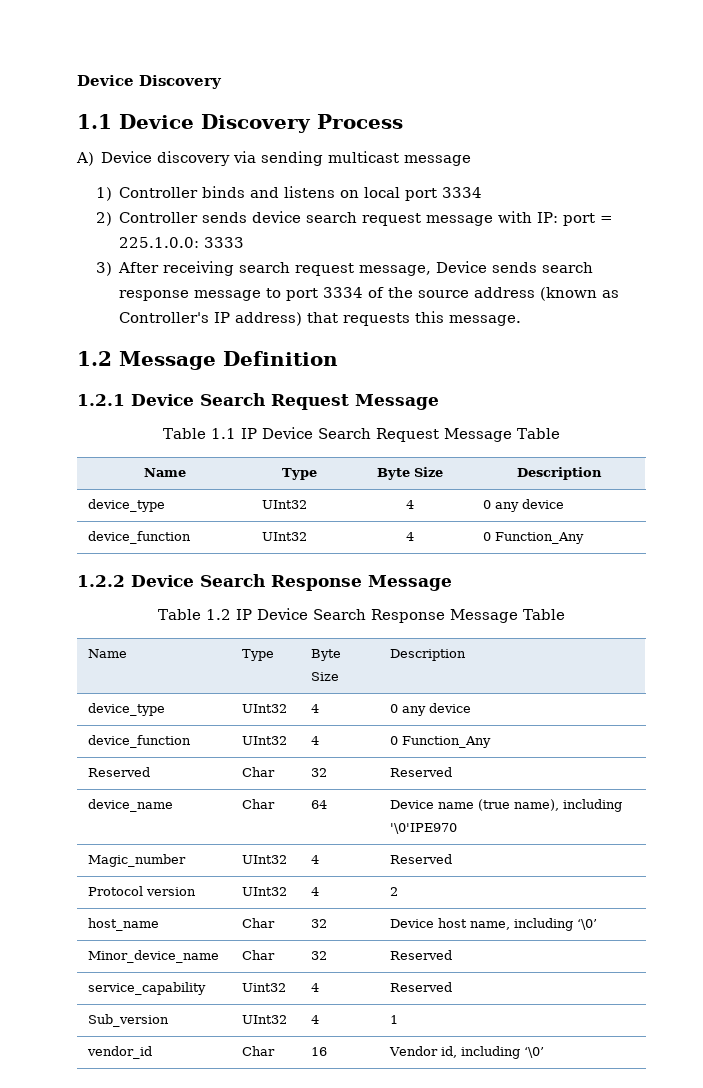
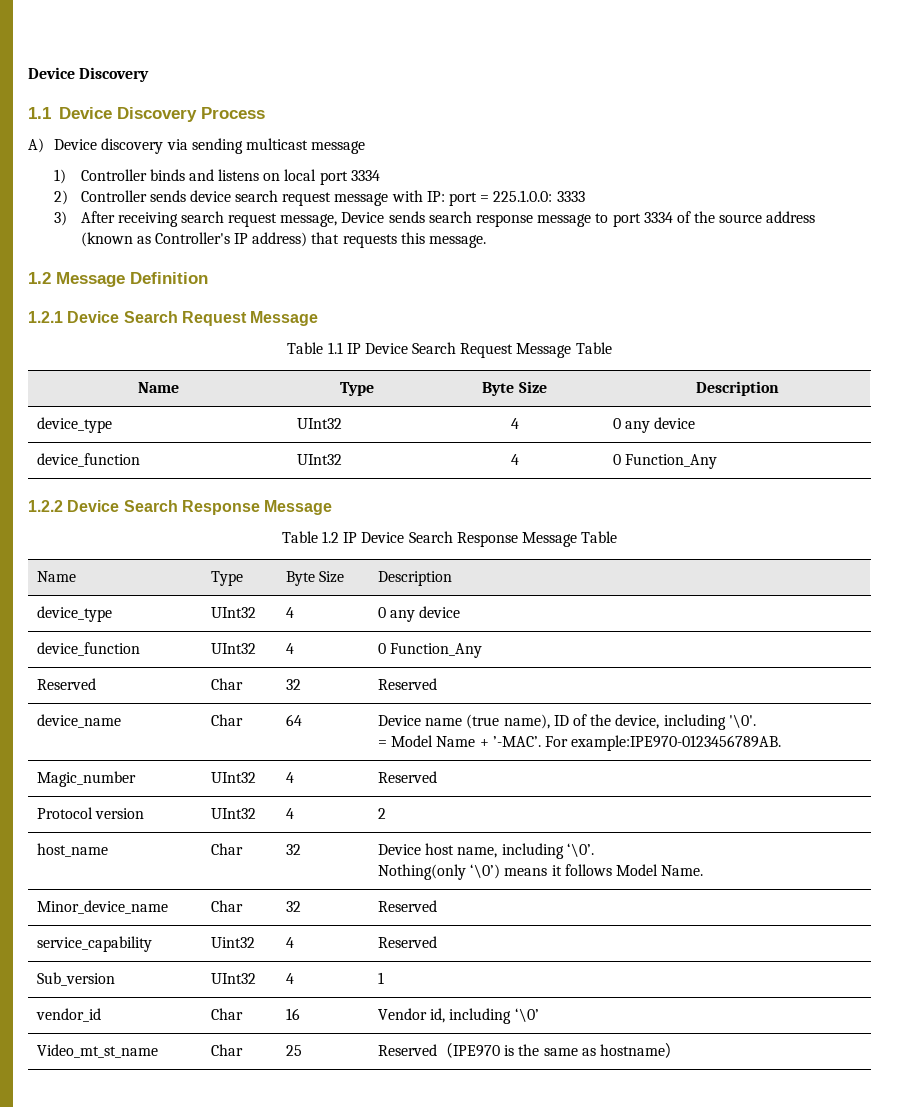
[563,799,623,812] [390,823,458,834] including '\0'IPE970 -> [553,714,756,730] [378,735,782,751] ID of the device, including '\0'. // = Model Name + ’-MAC’. For example:IPE970-0123456789AB.
[577,919,598,930] ‘\0’ -> [566,843,594,857] [378,864,704,880] ‘\0’. // Nothing(only ‘\0’) means it follows Model Name.
(545, 1052) none -> [37,1044,159,1058] [211,1044,244,1056] [286,1045,303,1056] [378,1043,682,1058] // Video_mt_st_name | Char | 25 | Reserved（IPE970 is the same as hostname）

